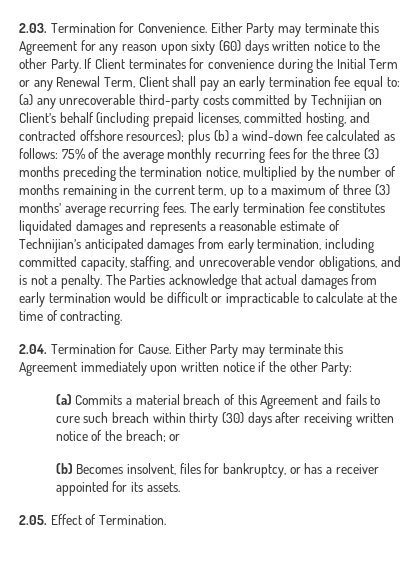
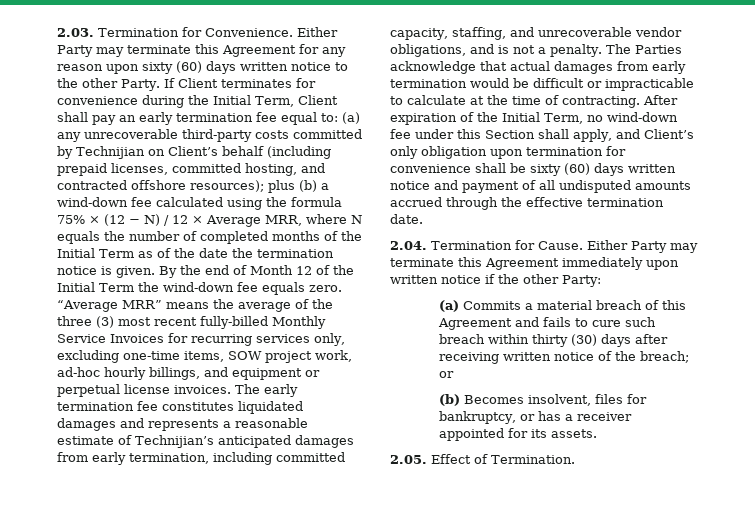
[369,59,399,69] [19,76,101,91] Term or any Renewal -> (251, 100) none
[383,134,395,141] [19,148,380,163] [19,166,396,181] [19,184,390,199] [19,202,186,217] as follows: 75% of the average monthly recurring fees for the three (3) months preceding the termination notice, multiplied by the number of months remaining in the current term, up to a maximum of three (3) months’ average recurring fees. -> [227,197,342,210] [57,214,362,227] [57,231,362,244] [57,248,334,258] [57,265,354,278] [57,282,342,295] [57,299,333,312] [57,316,326,329] [57,333,345,346] [57,350,352,363] [57,367,320,380] [57,384,231,397] using the formula 75% × (12 − N) / 12 × Average MRR, where N equals the number of completed months of the Initial Term as of the date the termination notice is given. By the end of Month 12 of the Initial Term the wind-down fee equals zero. “Average MRR” means the average of the three (3) most recent fully-billed Monthly Service Invoices for recurring services only, excluding one-time items, SOW project work, ad-hoc hourly billings, and equipment or perpetual license invoices.
(123, 318) none -> [643,95,678,105] [390,112,678,125] [390,129,694,142] [390,146,626,159] [390,163,676,176] [390,180,691,193] [390,197,664,210] [390,214,423,224] After expiration of the Initial Term, no wind-down fee under this Section shall apply, and Client’s only obligation upon termination for convenience shall be sixty (60) days written notice and payment of all undisputed amounts accrued through the effective termination date.

